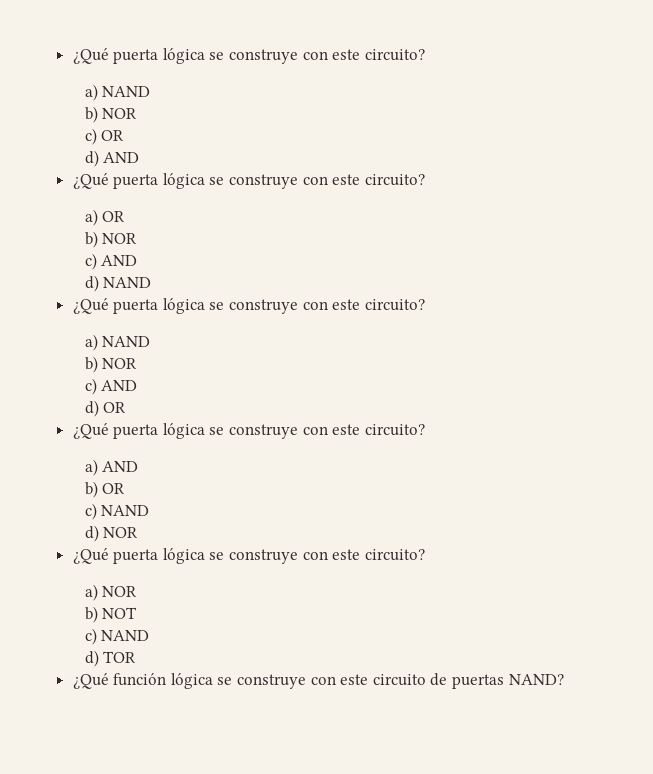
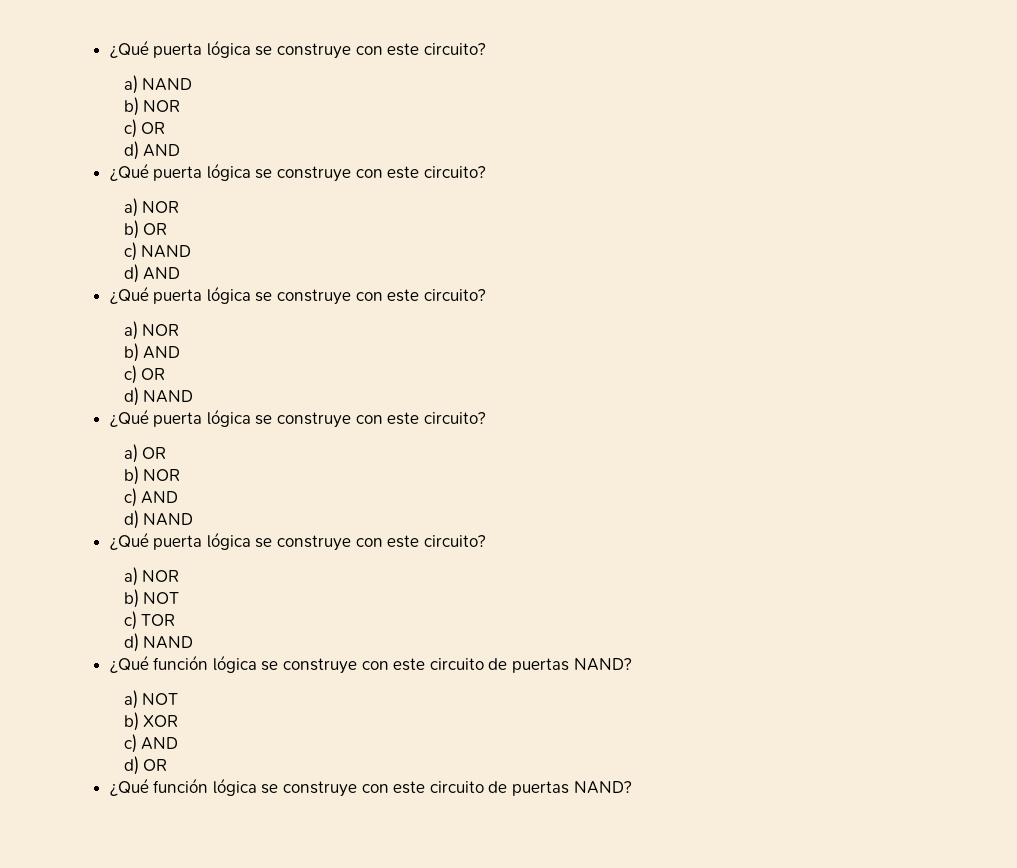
(425, 180) none -> [123,198,180,217] [123,220,168,239] [123,242,192,261] [123,264,181,283] [109,286,486,305] [123,321,180,340] [123,343,181,362] [123,365,166,384] [123,387,194,406] [109,409,486,428] // a) NOR // b) OR // c) NAND // d) AND // ¿Qué puerta lógica se construye con este circuito? // a) NOR // b) AND // c) OR // d) NAND // ¿Qué puerta lógica se construye con este circuito?
[84,334,151,351] [84,356,138,373] [84,378,138,395] [84,400,127,417] [72,423,425,439] [84,459,139,476] [84,481,126,498] [84,503,150,520] [84,525,139,542] [72,548,425,564] // a) NAND // b) NOR // c) AND // d) OR // ¿Qué puerta lógica se construye con este circuito? // a) AND // b) OR // c) NAND // d) NOR // ¿Qué puerta lógica se construye con este circuito? -> (486, 541) none
[101,630,150,641] [84,650,137,667] NAND // d) TOR -> [141,614,176,626] [123,633,194,652] TOR // d) NAND
(564, 679) none -> [123,690,179,709] [123,712,179,731] [123,734,179,753] [123,756,168,775] [109,778,632,797] // a) NOT // b) XOR // c) AND // d) OR // ¿Qué función lógica se construye con este circuito de puertas NAND?

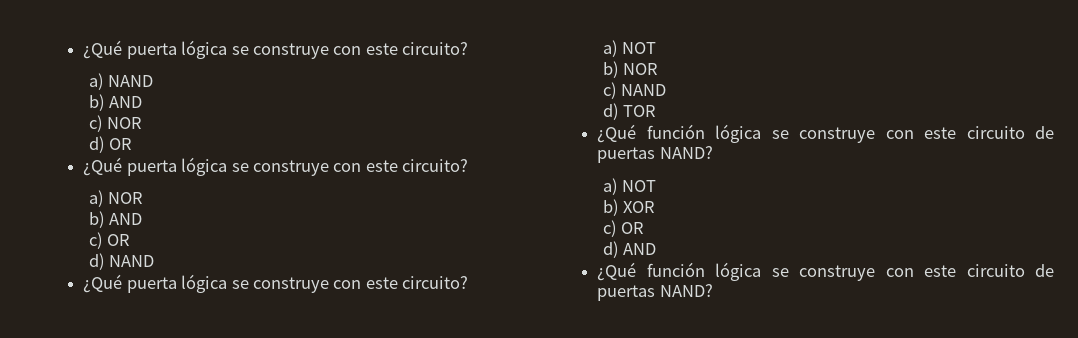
[143,100,181,112] [123,119,166,138] [123,141,181,160] [109,163,486,182] [123,198,180,217] [123,220,168,239] [123,242,192,261] [123,264,181,283] NOR // c) OR // d) AND // ¿Qué puerta lógica se construye con este circuito? // a) NOR // b) OR // c) NAND // d) AND -> [109,96,143,108] [88,115,142,132] [88,136,132,153] AND // c) NOR // d) OR
[142,447,167,459] [123,466,181,485] [123,488,179,507] [123,510,194,529] [109,532,486,551] [123,567,180,586] [123,589,180,608] [123,611,137,630] OR // b) NOR // c) AND // d) NAND // ¿Qué puerta lógica se construye con este circuito? // a) NOR // b) NOT // c) -> [622,42,657,54] [602,61,658,78] [602,82,667,99] [602,103,619,120] NOT // b) NOR // c) NAND // d)
[123,633,194,652] // d) NAND -> (656, 111) none
[141,737,179,750] [123,756,168,775] AND // d) OR -> [621,222,644,234] [602,241,657,258] OR // d) AND

